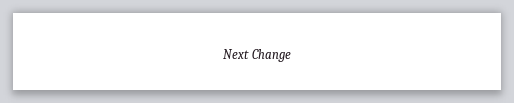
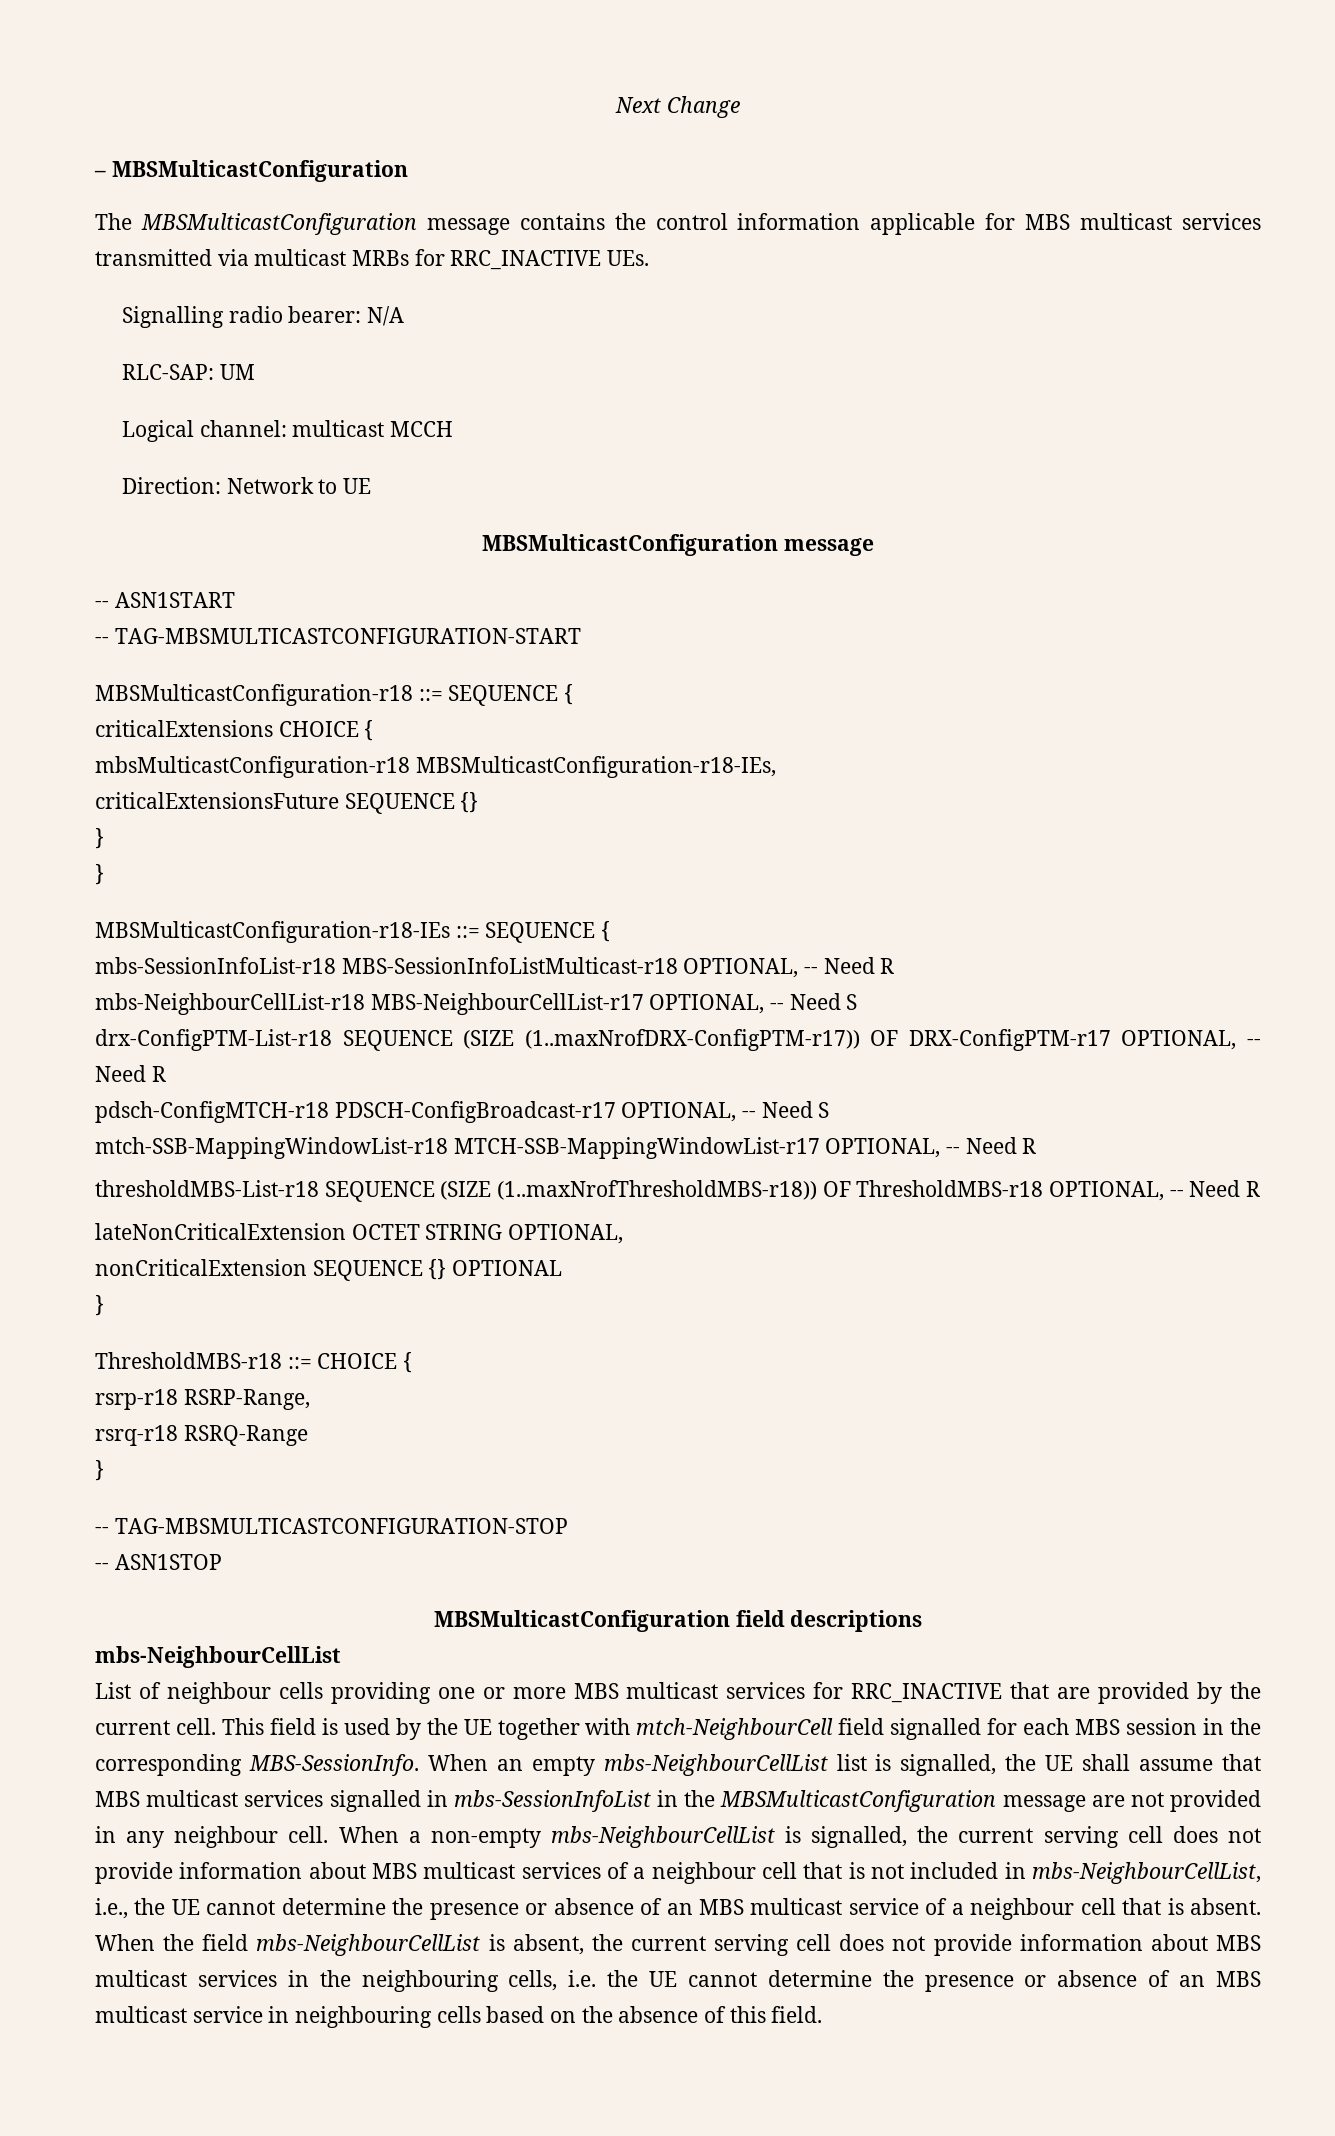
(291, 55) none -> [94,160,408,182] [95,213,1261,235] [95,249,650,270] [121,306,404,328] [121,364,255,380] [121,420,453,442] [121,477,371,494] [482,534,874,556] [95,592,235,608] [95,628,581,644] [95,684,574,706] [95,720,374,741] [95,756,776,778] [95,792,479,814] [95,828,104,849] [95,864,104,885] [95,921,611,943] [95,957,895,978] [95,993,858,1015] [95,1029,1261,1051] [95,1065,166,1082] [95,1101,830,1123] [95,1137,1037,1159] [95,1180,1261,1202] [95,1223,624,1244] [95,1259,563,1281] [95,1295,104,1316] [95,1352,413,1373] [95,1389,310,1410] [95,1425,308,1446] [95,1460,104,1481] [95,1518,568,1534] [95,1554,222,1570] [433,1610,923,1632] [95,1646,341,1668] [95,1682,1261,1704] [95,1718,1261,1740] [95,1754,1261,1776] [95,1790,1261,1812] [95,1826,1262,1848] [95,1862,1262,1884] [95,1898,1262,1920] [95,1934,1261,1956] [95,1970,1261,1992] [95,2006,823,2028] // – MBSMulticastConfiguration // The MBSMulticastConfiguration message contains the control information applicable for MBS multicast services transmitted via multicast MRBs for RRC_INACTIVE UEs. // Signalling radio bearer: N/A // RLC-SAP: UM // Logical channel: multicast MCCH // Direction: Network to UE // MBSMulticastConfiguration message // -- ASN1START // -- TAG-MBSMULTICASTCONFIGURATION-START // MBSMulticastConfiguration-r18 ::= SEQUENCE { // criticalExtensions CHOICE { // mbsMulticastConfiguration-r18 MBSMulticastConfiguration-r18-IEs, // criticalExtensionsFuture SEQUENCE {} // } // } // MBSMulticastConfiguration-r18-IEs ::= SEQUENCE { // mbs-SessionInfoList-r18 MBS-SessionInfoListMulticast-r18 OPTIONAL, -- Need R // mbs-NeighbourCellList-r18 MBS-NeighbourCellList-r17 OPTIONAL, -- Need S // drx-ConfigPTM-List-r18 SEQUENCE (SIZE (1..maxNrofDRX-ConfigPTM-r17)) OF DRX-ConfigPTM-r17 OPTIONAL, -- Need R // pdsch-ConfigMTCH-r18 PDSCH-ConfigBroadcast-r17 OPTIONAL, -- Need S // mtch-SSB-MappingWindowList-r18 MTCH-SSB-MappingWindowList-r17 OPTIONAL, -- Need R // thresholdMBS-List-r18 SEQUENCE (SIZE (1..maxNrofThresholdMBS-r18)) OF ThresholdMBS-r18 OPTIONAL, -- Need R // lateNonCriticalExtension OCTET STRING OPTIONAL, // nonCriticalExtension SEQUENCE {} OPTIONAL // } // ThresholdMBS-r18 ::= CHOICE { // rsrp-r18 RSRP-Range, // rsrq-r18 RSRQ-Range // } // -- TAG-MBSMULTICASTCONFIGURATION-STOP // -- ASN1STOP // MBSMulticastConfiguration field descriptions // mbs-NeighbourCellList // List of neighbour cells providing one or more MBS multicast services for RRC_INACTIVE that are provided by the current cell. This field is used by the UE together with mtch-NeighbourCell field signalled for each MBS session in the corresponding MBS-SessionInfo. When an empty mbs-NeighbourCellList list is signalled, the UE shall assume that MBS multicast services signalled in mbs-SessionInfoList in the MBSMulticastConfiguration message are not provided in any neighbour cell. When a non-empty mbs-NeighbourCellList is signalled, the current serving cell does not provide information about MBS multicast services of a neighbour cell that is not included in mbs-NeighbourCellList, i.e., the UE cannot determine the presence or absence of an MBS multicast service of a neighbour cell that is absent. When the field mbs-NeighbourCellList is absent, the current serving cell does not provide information about MBS multicast services in the neighbouring cells, i.e. the UE cannot determine the presence or absence of an MBS multicast service in neighbouring cells based on the absence of this field.

